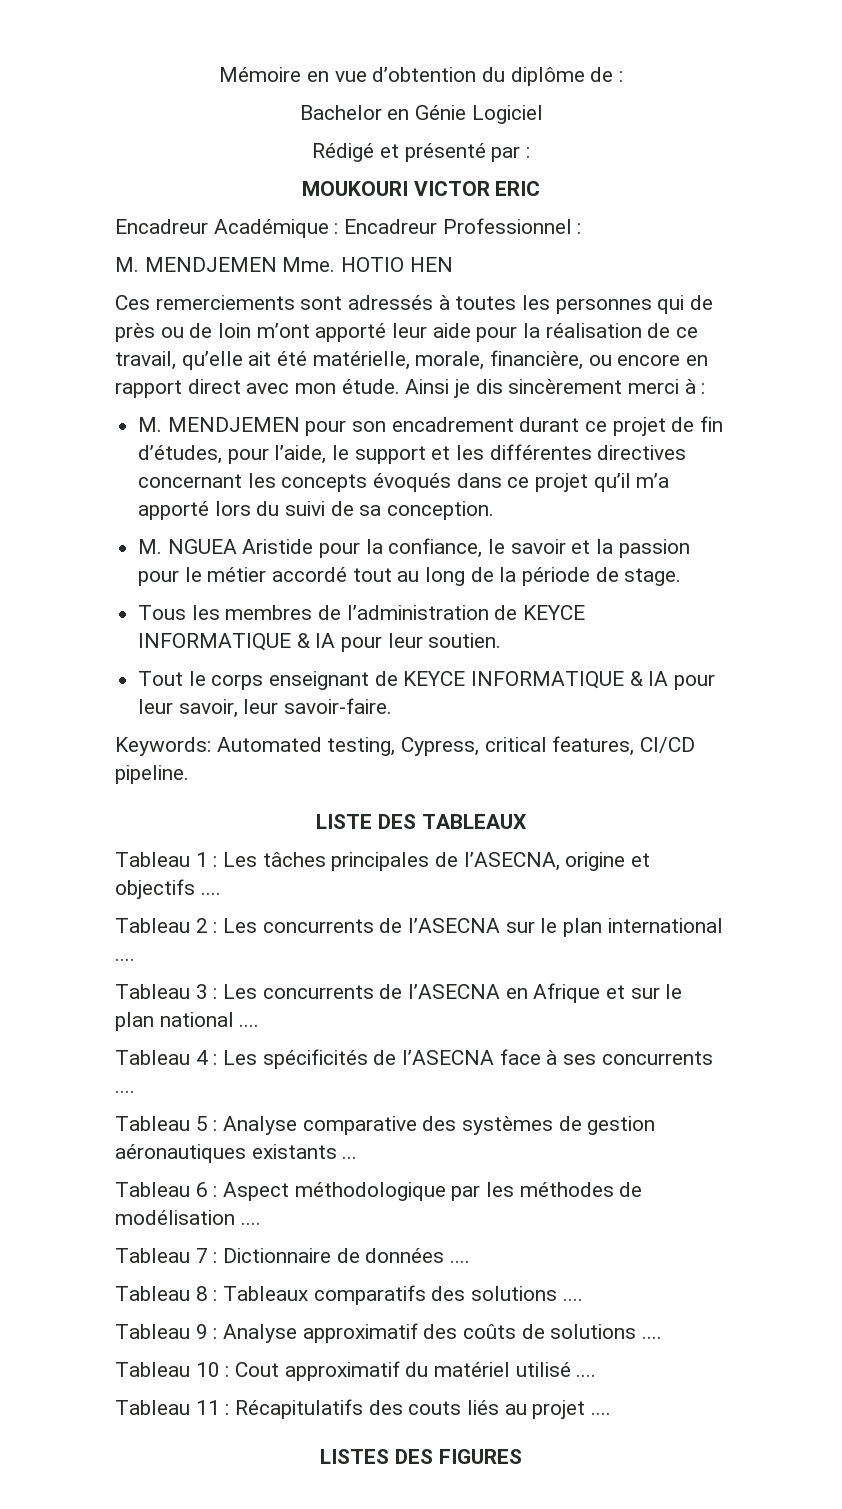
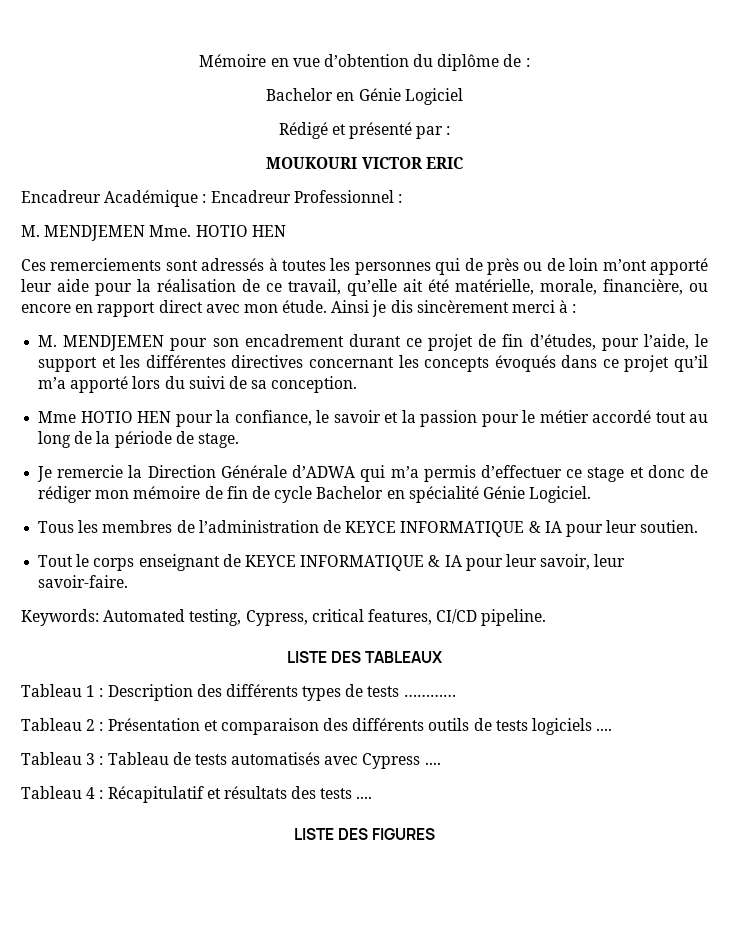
[138,539,314,554] M. NGUEA Aristide -> [38,411,172,423] Mme HOTIO HEN
(682, 577) none -> [37,465,709,482] [38,486,592,503] // Je remercie la Direction Générale d’ADWA qui m’a permis d’effectuer ce stage et donc de rédiger mon mémoire de fin de cycle Bachelor en spécialité Génie Logiciel.
[223,852,651,871] [115,879,221,899] [115,918,723,937] [115,958,135,961] [115,983,683,1003] [115,1012,260,1031] [115,1049,713,1069] [115,1090,135,1093] [115,1116,656,1135] [115,1144,358,1163] [115,1182,643,1201] [115,1210,261,1225] [115,1248,471,1263] [115,1285,583,1305] [115,1323,663,1343] [115,1361,597,1381] [115,1399,612,1419] [320,1449,390,1464] Les tâches principales de l’ASECNA, origine et objectifs .... // Tableau 2 : Les concurrents de l’ASECNA sur le plan international .... // Tableau 3 : Les concurrents de l’ASECNA en Afrique et sur le plan national .... // Tableau 4 : Les spécificités de l’ASECNA face à ses concurrents .... // Tableau 5 : Analyse comparative des systèmes de gestion aéronautiques existants ... // Tableau 6 : Aspect méthodologique par les méthodes de modélisation .... // Tableau 7 : Dictionnaire de données .... // Tableau 8 : Tableaux comparatifs des solutions .... // Tableau 9 : Analyse approximatif des coûts de solutions .... // Tableau 10 : Cout approximatif du matériel utilisé .... // Tableau 11 : Récapitulatifs des couts liés au projet .... // LISTES -> [107,684,456,701] [21,718,613,735] [21,752,441,769] [21,786,373,803] [293,828,334,840] Description des différents types de tests ………… // Tableau 2 : Présentation et comparaison des différents outils de tests logiciels .... // Tableau 3 : Tableau de tests automatisés avec Cypress .... // Tableau 4 : Récapitulatif et résultats des tests .... // LISTE

